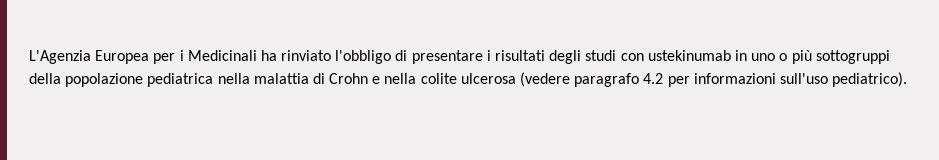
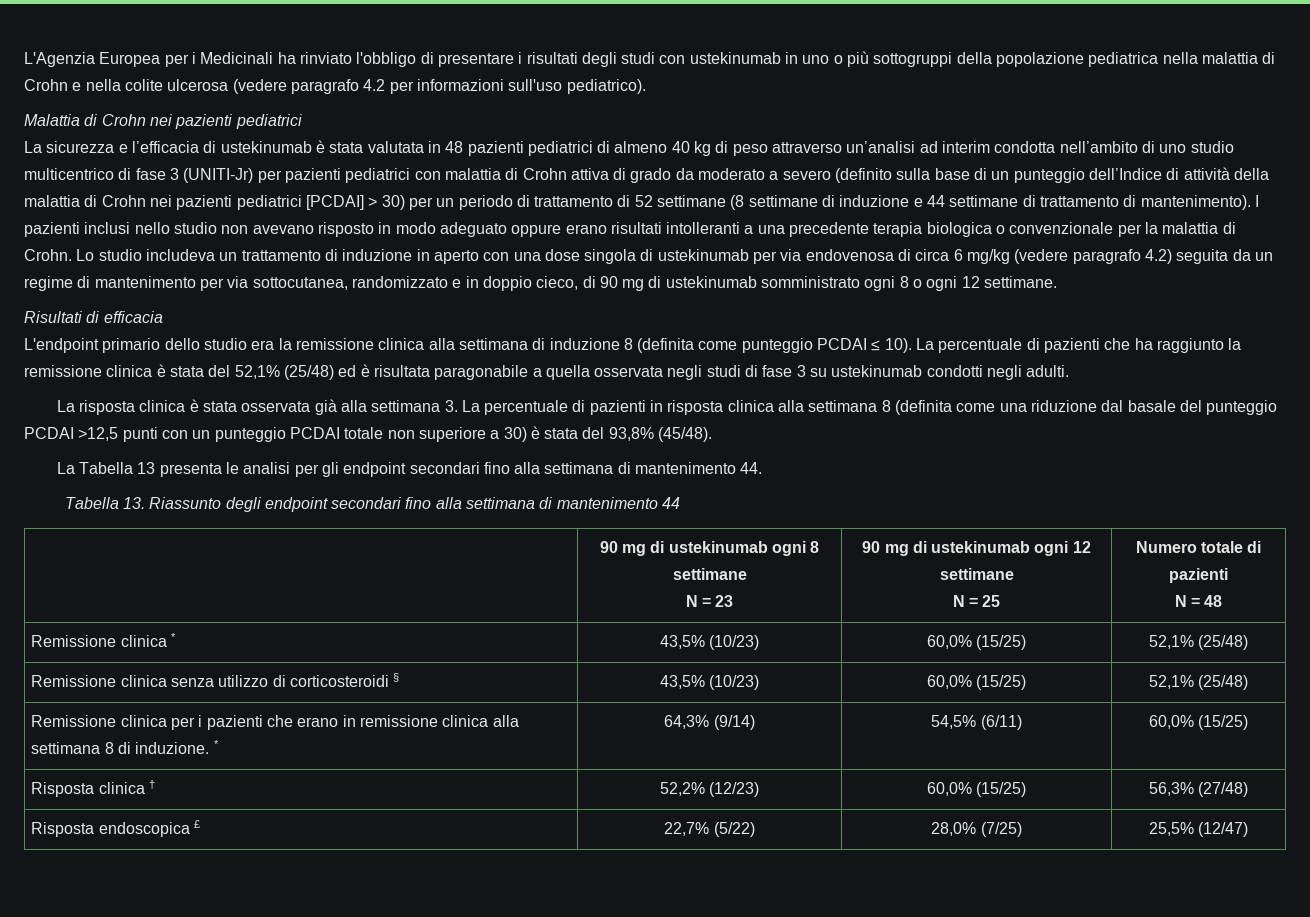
(908, 79) none -> [24,114,302,129] [24,140,1234,156] [24,167,1269,183] [24,195,1259,210] [24,222,1236,237] [24,249,1273,264] [24,276,1058,291] [24,311,163,323] [24,338,1242,353] [24,364,1070,380] [56,399,1278,415] [24,426,713,442] [56,462,763,477] [64,497,681,512] [599,541,820,556] [672,568,747,580] [685,595,734,607] [862,541,1091,556] [939,568,1014,580] [952,595,1001,607] [1135,541,1262,553] [1169,568,1228,583] [1174,595,1223,607] [31,633,176,647] [659,635,760,650] [926,635,1027,650] [1148,635,1249,650] [31,673,400,687] [659,675,760,690] [926,675,1027,690] [1148,675,1249,690] [31,715,519,730] [31,740,219,754] [664,715,755,730] [931,715,1022,730] [1148,715,1249,730] [31,780,155,797] [659,782,760,797] [926,782,1027,797] [1148,782,1249,797] [31,820,200,837] [664,822,755,837] [931,822,1022,837] [1148,822,1249,837] // Malattia di Crohn nei pazienti pediatrici // La sicurezza e l’efficacia di ustekinumab è stata valutata in 48 pazienti pediatrici di almeno 40 kg di peso attraverso un’analisi ad interim condotta nell’ambito di uno studio multicentrico di fase 3 (UNITI-Jr) per pazienti pediatrici con malattia di Crohn attiva di grado da moderato a severo (definito sulla base di un punteggio dell’Indice di attività della malattia di Crohn nei pazienti pediatrici [PCDAI] > 30) per un periodo di trattamento di 52 settimane (8 settimane di induzione e 44 settimane di trattamento di mantenimento). I pazienti inclusi nello studio non avevano risposto in modo adeguato oppure erano risultati intolleranti a una precedente terapia biologica o convenzionale per la malattia di Crohn. Lo studio includeva un trattamento di induzione in aperto con una dose singola di ustekinumab per via endovenosa di circa 6 mg/kg (vedere paragrafo 4.2) seguita da un regime di mantenimento per via sottocutanea, randomizzato e in doppio cieco, di 90 mg di ustekinumab somministrato ogni 8 o ogni 12 settimane. // Risultati di efficacia // L'endpoint primario dello studio era la remissione clinica alla settimana di induzione 8 (definita come punteggio PCDAI ≤ 10). La percentuale di pazienti che ha raggiunto la remissione clinica è stata del 52,1% (25/48) ed è risultata paragonabile a quella osservata negli studi di fase 3 su ustekinumab condotti negli adulti. // La risposta clinica è stata osservata già alla settimana 3. La percentuale di pazienti in risposta clinica alla settimana 8 (definita come una riduzione dal basale del punteggio PCDAI >12,5 punti con un punteggio PCDAI totale non superiore a 30) è stata del 93,8% (45/48). // La Tabella 13 presenta le analisi per gli endpoint secondari fino alla settimana di mantenimento 44. // Tabella 13. Riassunto degli endpoint secondari fino alla settimana di mantenimento 44 // | 90 mg di ustekinumab ogni 8 settimane // N = 23 | 90 mg di ustekinumab ogni 12 settimane // N = 25 | Numero totale di pazienti // N = 48 // Remissione clinica * | 43,5% (10/23) | 60,0% (15/25) | 52,1% (25/48) // Remissione clinica senza utilizzo di corticosteroidi § | 43,5% (10/23) | 60,0% (15/25) | 52,1% (25/48) // Remissione clinica per i pazienti che erano in remissione clinica alla settimana 8 di induzione. * | 64,3% (9/14) | 54,5% (6/11) | 60,0% (15/25) // Risposta clinica † | 52,2% (12/23) | 60,0% (15/25) | 56,3% (27/48) // Risposta endoscopica £ | 22,7% (5/22) | 28,0% (7/25) | 25,5% (12/47)

